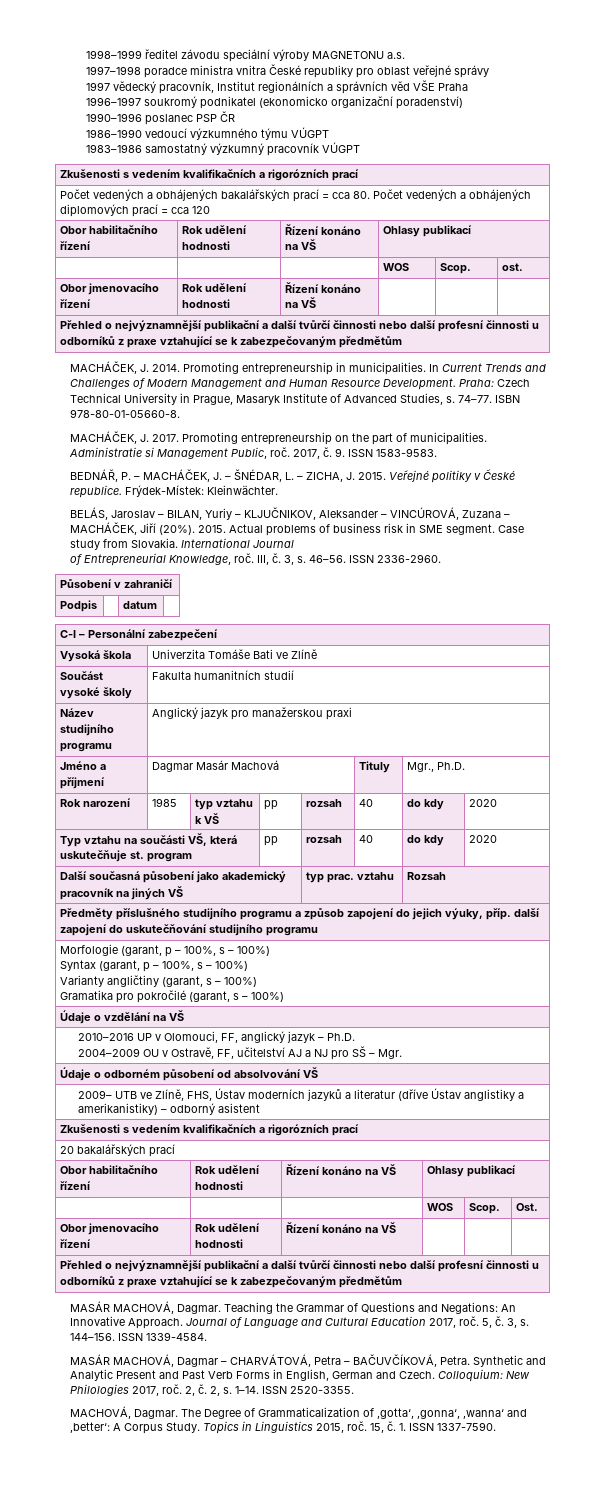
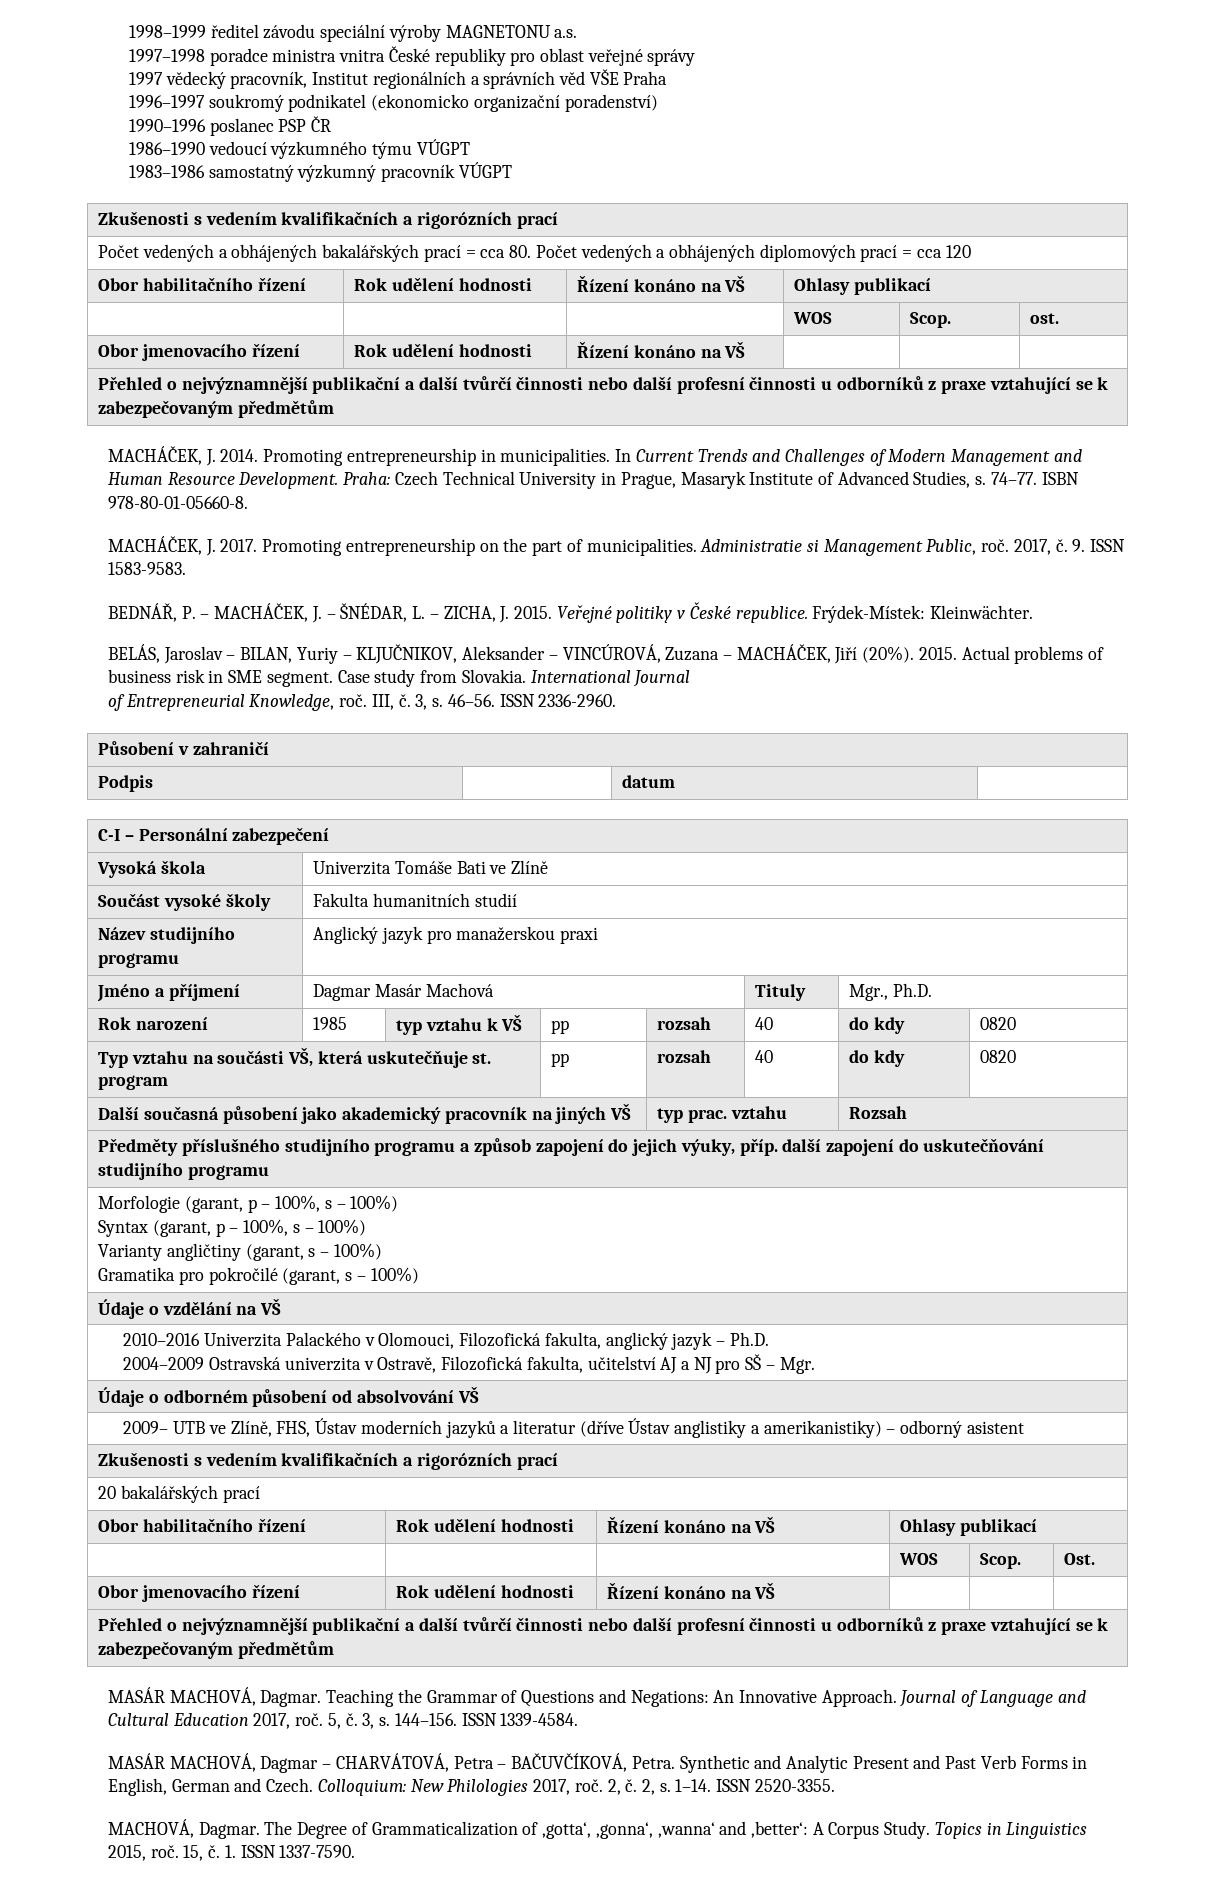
[468,799,497,807] 2020 -> [980,1017,1017,1030] 0820
[468,835,497,843] 2020 -> [980,1050,1017,1063] 0820
[137,1031,239,1043] UP v Olomouci, FF, -> [204,1332,601,1349] Univerzita Palackého v Olomouci, Filozofická fakulta,
[143,1047,235,1059] OU v Ostravě, FF, -> [209,1356,583,1373] Ostravská univerzita v Ostravě, Filozofická fakulta,

